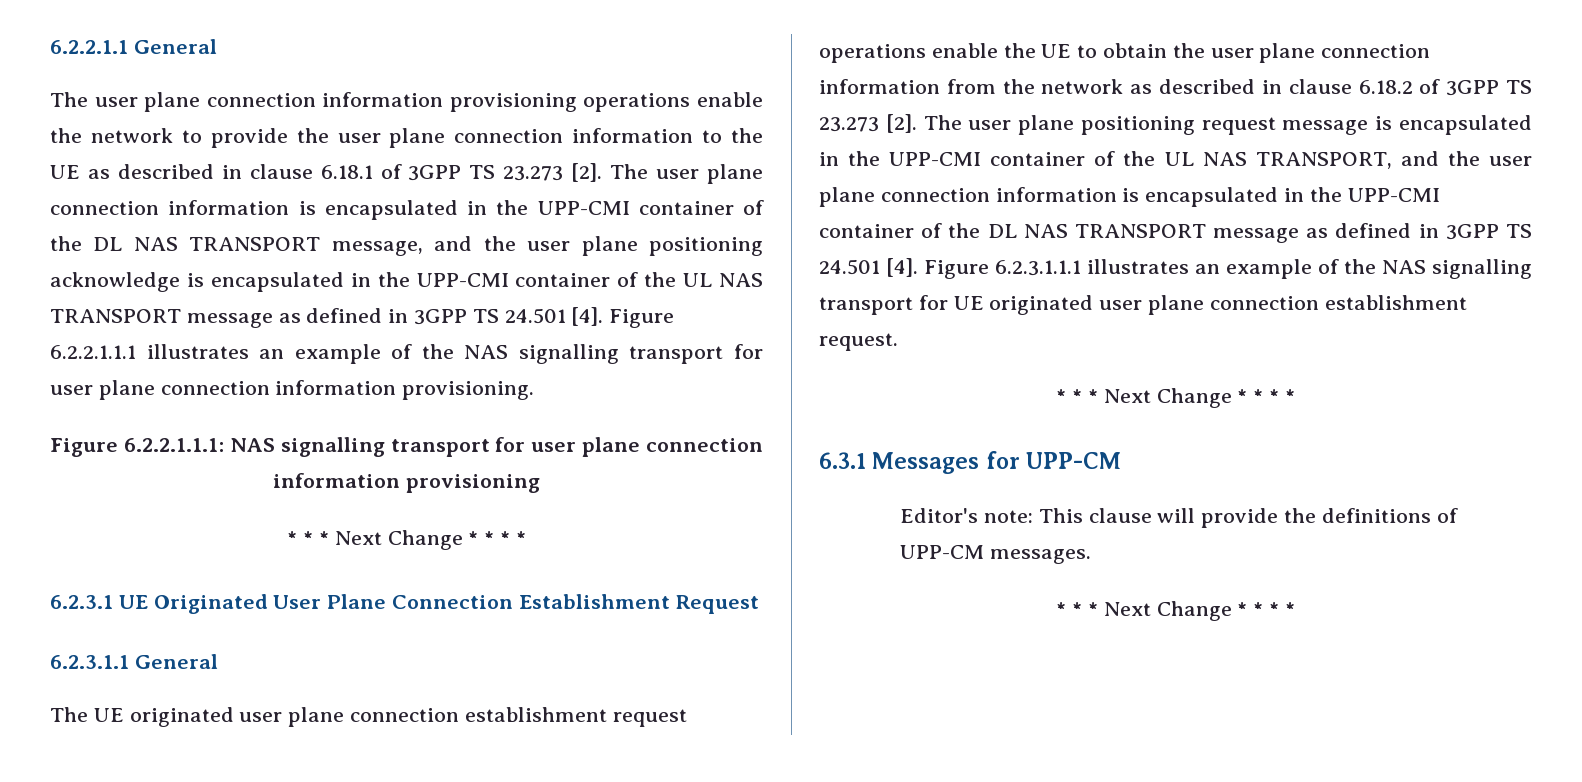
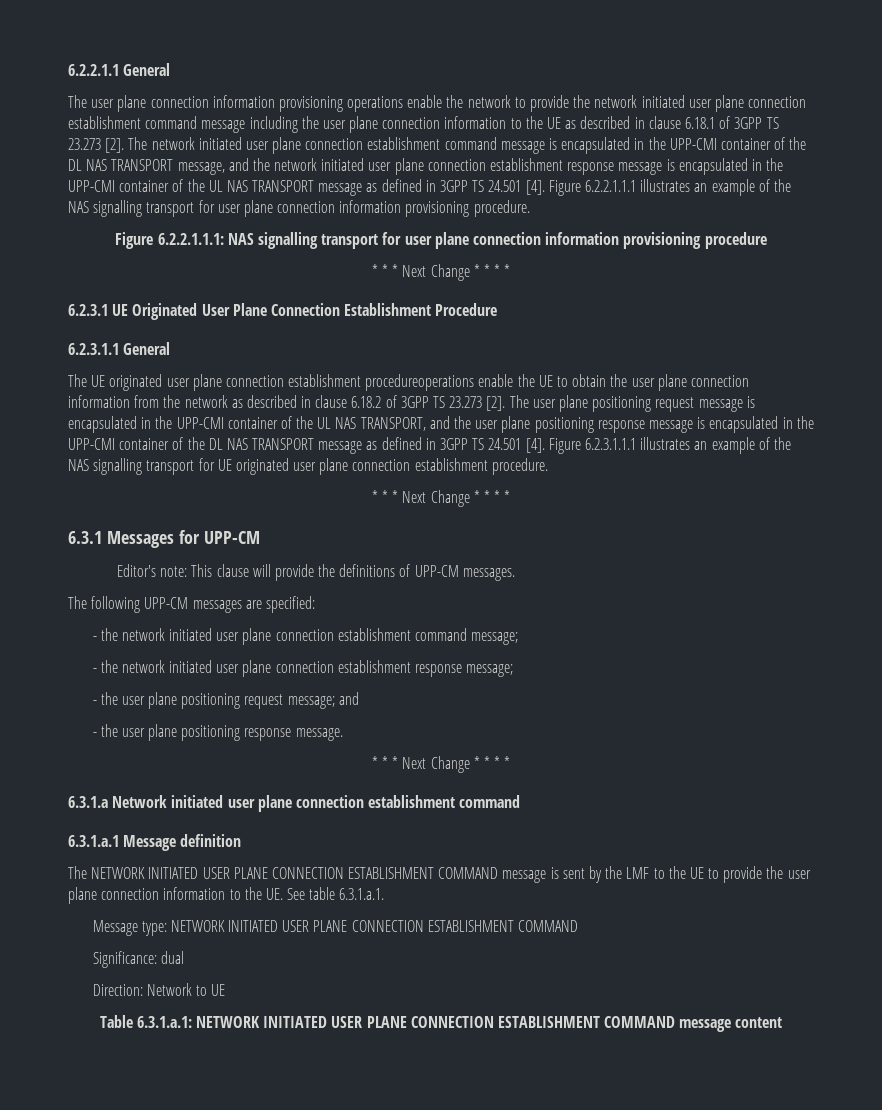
(329, 135) none -> [594,95,807,112] [68,116,319,133] network initiated user plane connection establishment command message including the
[656,164,763,184] [50,200,290,215] user plane connection information -> [151,137,545,154] network initiated user plane connection establishment command message
[527,236,764,256] [50,272,180,292] user plane positioning acknowledge -> [274,158,663,175] network initiated user plane connection establishment response message
[402,381,535,400] provisioning. -> [405,200,530,217] provisioning procedure.
(540, 483) none -> [704,232,767,249] procedure
[675,595,759,614] Request -> [435,303,498,316] Procedure
[612,709,687,727] [819,44,926,63] request operations -> [365,374,475,391] procedureoperations
[880,187,1117,202] connection information -> [534,417,693,433] positioning response message
[819,333,898,351] request. -> [491,458,548,475] procedure.
[1056,601,1295,621] // * * * Next Change * * * * -> [68,596,315,613] [92,628,519,645] [92,660,514,677] [92,692,359,709] [92,724,343,741] [371,756,511,773] [68,795,521,812] [68,834,242,851] [68,866,811,883] [68,887,385,904] [92,920,578,936] [92,951,184,968] [92,983,226,996] [99,1015,783,1032] // The following UPP-CM messages are specified: // - the network initiated user plane connection establishment command message; // - the network initiated user plane connection establishment response message; // - the user plane positioning request message; and // - the user plane positioning response message. // * * * Next Change * * * * // 6.3.1.a Network initiated user plane connection establishment command // 6.3.1.a.1 Message definition // The NETWORK INITIATED USER PLANE CONNECTION ESTABLISHMENT COMMAND message is sent by the LMF to the UE to provide the user plane connection information to the UE. See table 6.3.1.a.1. // Message type: NETWORK INITIATED USER PLANE CONNECTION ESTABLISHMENT COMMAND // Significance: dual // Direction: Network to UE // Table 6.3.1.a.1: NETWORK INITIATED USER PLANE CONNECTION ESTABLISHMENT COMMAND message content

